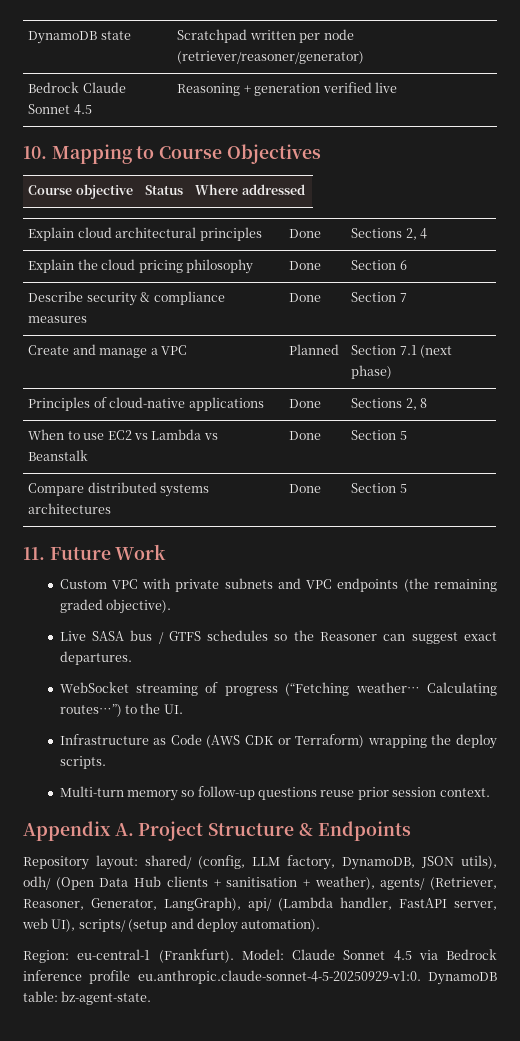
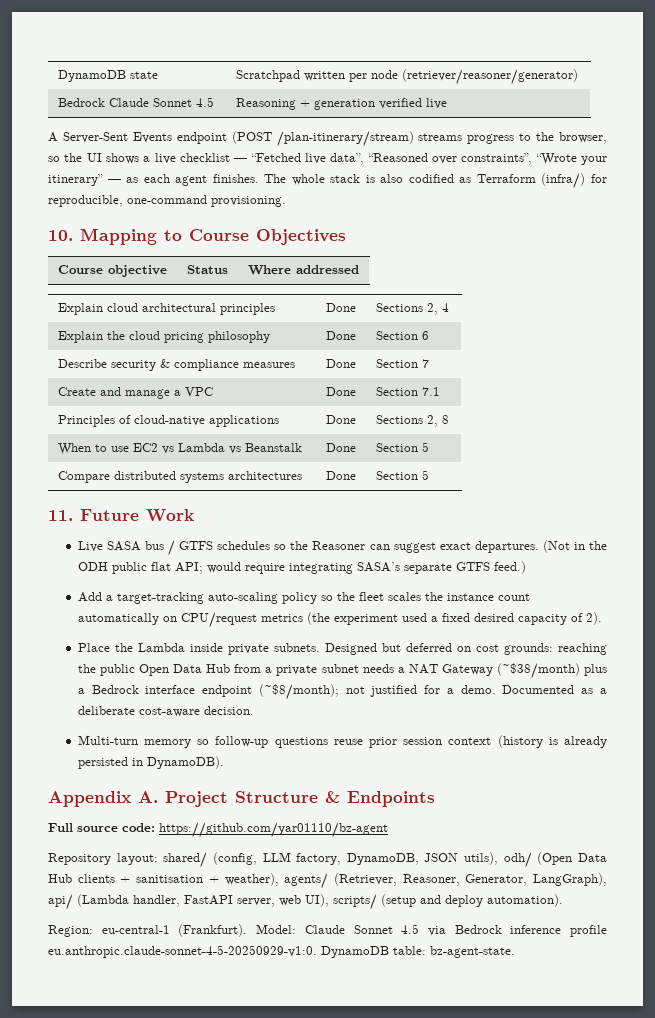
(397, 87) none -> [48,131,607,147] [48,153,607,165] [48,173,608,189] [48,195,286,207] // A Server-Sent Events endpoint (POST /plan-itinerary/stream) streams progress to the browser, so the UI shows a live checklist — “Fetched live data”, “Reasoned over constraints”, “Wrote your itinerary” — as each agent finishes. The whole stack is also codified as Terraform (infra/) for reproducible, one-command provisioning.
[289,344,340,355] Planned -> [325,387,356,396] Done
[420,345,453,358] [351,365,393,379] (next phase) -> (440, 391) none
[59,578,498,592] [59,599,171,614] // Custom VPC with private subnets and VPC endpoints (the remaining graded objective). -> (194, 515) none
[59,682,498,696] [59,703,183,717] [59,734,497,749] [59,756,106,769] // WebSocket streaming of progress (“Fetching weather… Calculating routes…”) to the UI. // Infrastructure as Code (AWS CDK or Terraform) wrapping the deploy scripts. -> [542,540,607,553] [77,561,526,574] [77,592,530,604] [77,612,602,628] [77,643,607,655] [77,663,608,679] [77,684,607,700] [77,706,254,717] (Not in the ODH public flat API; would require integrating SASA’s separate GTFS feed.) // Add a target-tracking auto-scaling policy so the fleet scales the instance count automatically on CPU/request metrics (the experiment used a fixed desired capacity of 2). // Place the Lambda inside private subnets. Designed but deferred on cost grounds: reaching the public Open Data Hub from a private subnet needs a NAT Gateway (~$38/month) plus a Bedrock interface endpoint (~$8/month); not justified for a demo. Documented as a deliberate cost-aware decision.
[439,788,490,797] context. -> [448,735,608,748] [77,756,224,769] context (history is already persisted in DynamoDB).
(411, 831) none -> [48,822,388,838] // Full source code: https://github.com/yar01110/bz-agent

